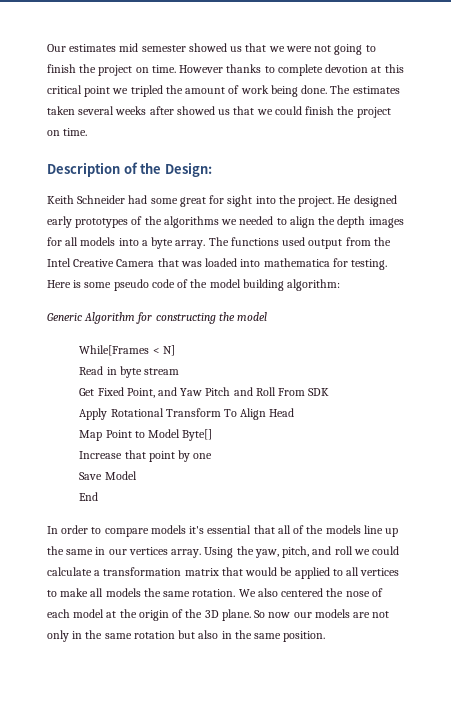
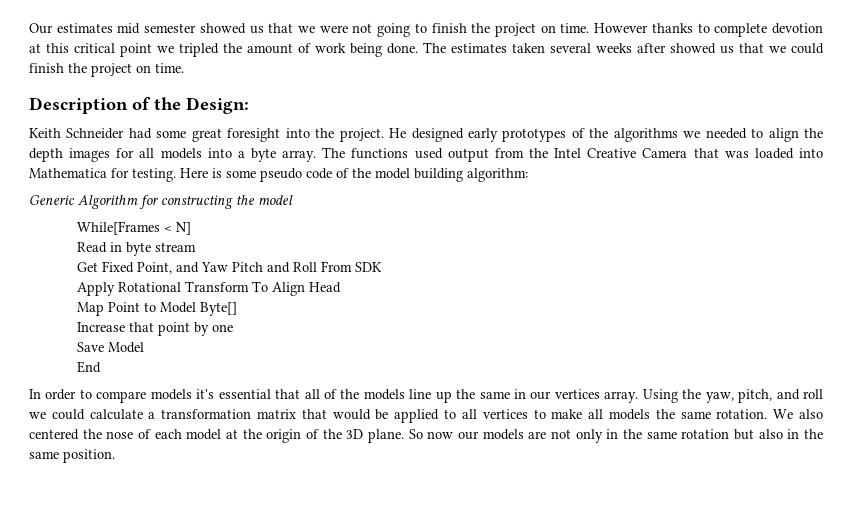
[209,195,253,207] for sight -> [227,128,281,142] foresight
[263,258,330,267] mathematica -> [29,168,107,178] Mathematica

